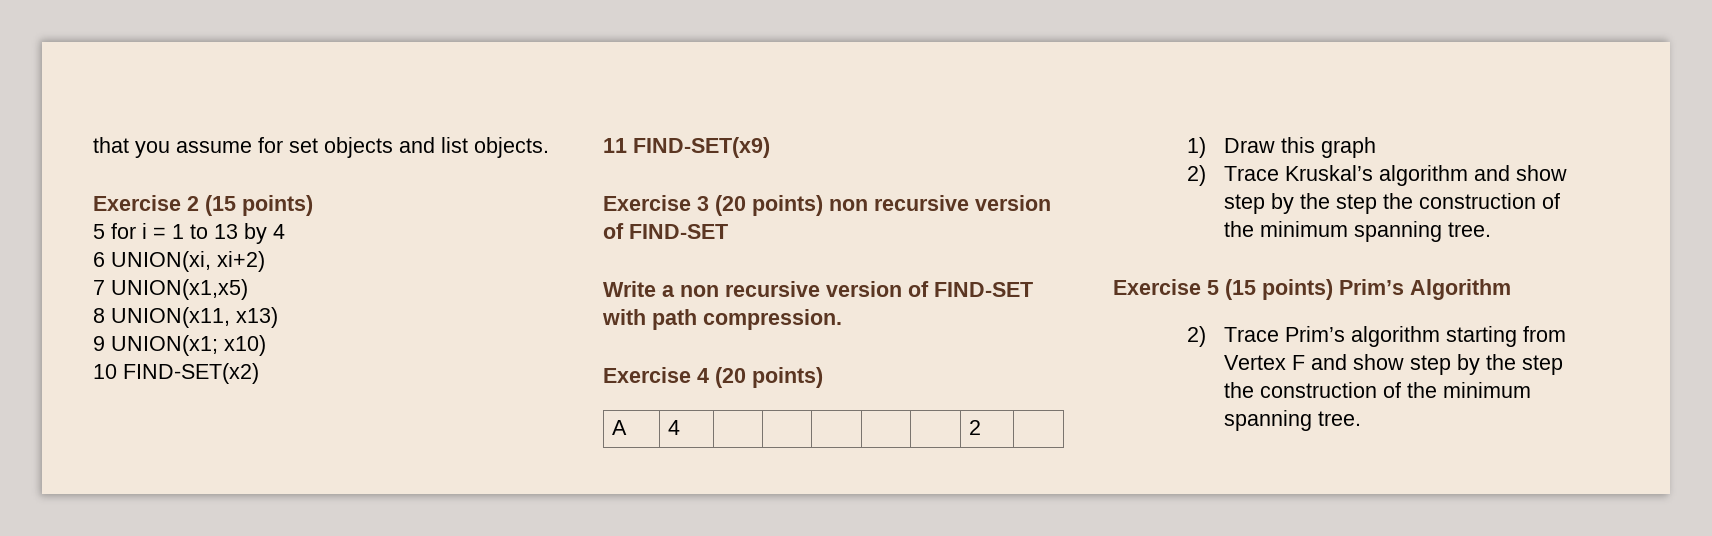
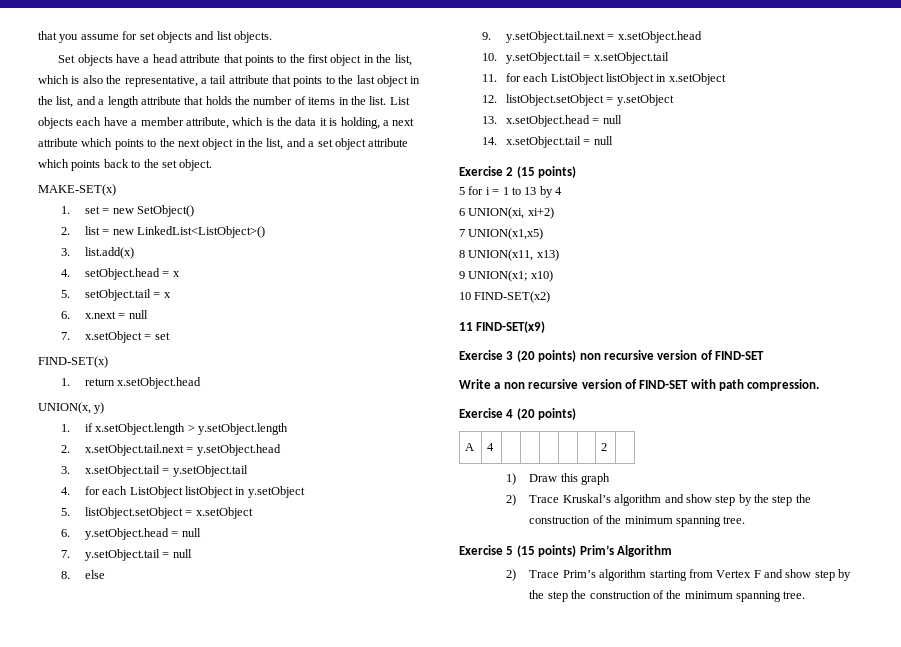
(549, 147) none -> [58,54,412,66] [38,75,421,87] [38,96,410,108] [38,117,415,129] [38,138,409,150] [38,159,213,171] [38,184,116,196] [61,205,195,217] [61,226,266,238] [61,247,134,259] [61,268,180,280] [61,289,171,301] [61,310,148,319] [61,331,170,343] [38,356,108,368] [61,377,202,389] [38,402,105,414] [61,423,289,435] [61,444,281,456] [61,465,248,477] [61,486,305,498] [61,507,253,519] [61,528,201,540] [61,549,192,561] [61,570,105,579] [482,31,702,43] [482,52,669,64] [482,73,726,85] [482,94,674,106] [482,115,622,127] [482,136,613,148] // Set objects have a head attribute that points to the first object in the list, which is also the representative, a tail attribute that points to the last object in the list, and a length attribute that holds the number of items in the list. List objects each have a member attribute, which is the data it is holding, a next attribute which points to the next object in the list, and a set object attribute which points back to the set object. // MAKE-SET(x) // 1. set = new SetObject() // 2. list = new LinkedList<ListObject>() // 3. list.add(x) // 4. setObject.head = x // 5. setObject.tail = x // 6. x.next = null // 7. x.setObject = set // FIND-SET(x) // 1. return x.setObject.head // UNION(x, y) // 1. if x.setObject.length > y.setObject.length // 2. x.setObject.tail.next = y.setObject.head // 3. x.setObject.tail = y.setObject.tail // 4. for each ListObject listObject in y.setObject // 5. listObject.setObject = x.setObject // 6. y.setObject.head = null // 7. y.setObject.tail = null // 8. else // 9. y.setObject.tail.next = x.setObject.head // 10. y.setObject.tail = x.setObject.tail // 11. for each ListObject listObject in x.setObject // 12. listObject.setObject = y.setObject // 13. x.setObject.head = null // 14. x.setObject.tail = null

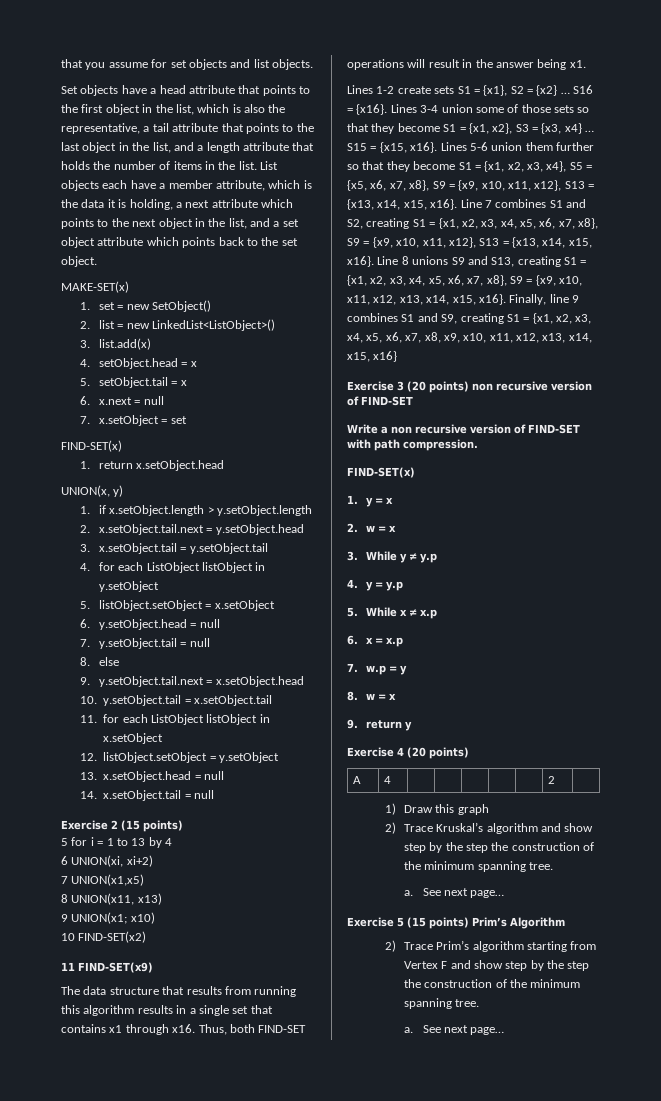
(546, 327) none -> [61,986,297,997] [61,1005,273,1016] [61,1024,307,1035] [347,59,586,70] [347,85,594,96] [347,104,590,115] [347,123,595,134] [347,142,594,153] [347,161,593,172] [347,180,595,191] [347,199,586,210] [347,218,599,229] [347,237,592,248] [347,256,587,267] [347,275,583,286] [347,294,579,305] [347,313,592,324] [347,332,592,343] [347,351,398,362] // The data structure that results from running this algorithm results in a single set that contains x1 through x16. Thus, both FIND-SET operations will result in the answer being x1. // Lines 1-2 create sets S1 = {x1}, S2 = {x2} … S16 = {x16}. Lines 3-4 union some of those sets so that they become S1 = {x1, x2}, S3 = {x3, x4} … S15 = {x15, x16}. Lines 5-6 union them further so that they become S1 = {x1, x2, x3, x4}, S5 = {x5, x6, x7, x8}, S9 = {x9, x10, x11, x12}, S13 = {x13, x14, x15, x16}. Line 7 combines S1 and S2, creating S1 = {x1, x2, x3, x4, x5, x6, x7, x8}, S9 = {x9, x10, x11, x12}, S13 = {x13, x14, x15, x16}. Line 8 unions S9 and S13, creating S1 = {x1, x2, x3, x4, x5, x6, x7, x8}, S9 = {x9, x10, x11, x12, x13, x14, x15, x16}. Finally, line 9 combines S1 and S9, creating S1 = {x1, x2, x3, x4, x5, x6, x7, x8, x9, x10, x11, x12, x13, x14, x15, x16}
(820, 385) none -> [347,467,415,478] [347,495,393,507] [347,523,396,532] [347,551,437,563] [347,579,403,591] [347,607,437,619] [347,635,403,647] [347,663,407,675] [347,691,396,701] [347,719,412,731] // FIND-SET(x) // 1. y = x // 2. w = x // 3. While y ≠ y.p // 4. y = y.p // 5. While x ≠ x.p // 6. x = x.p // 7. w.p = y // 8. w = x // 9. return y
(746, 520) none -> [403,888,505,898] // a. See next page…
(806, 595) none -> [403,1025,505,1035] // a. See next page…

